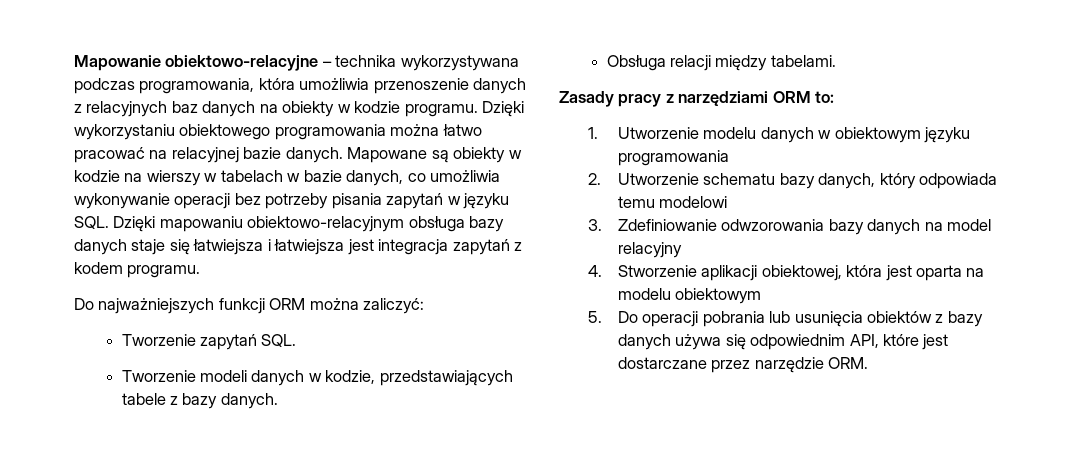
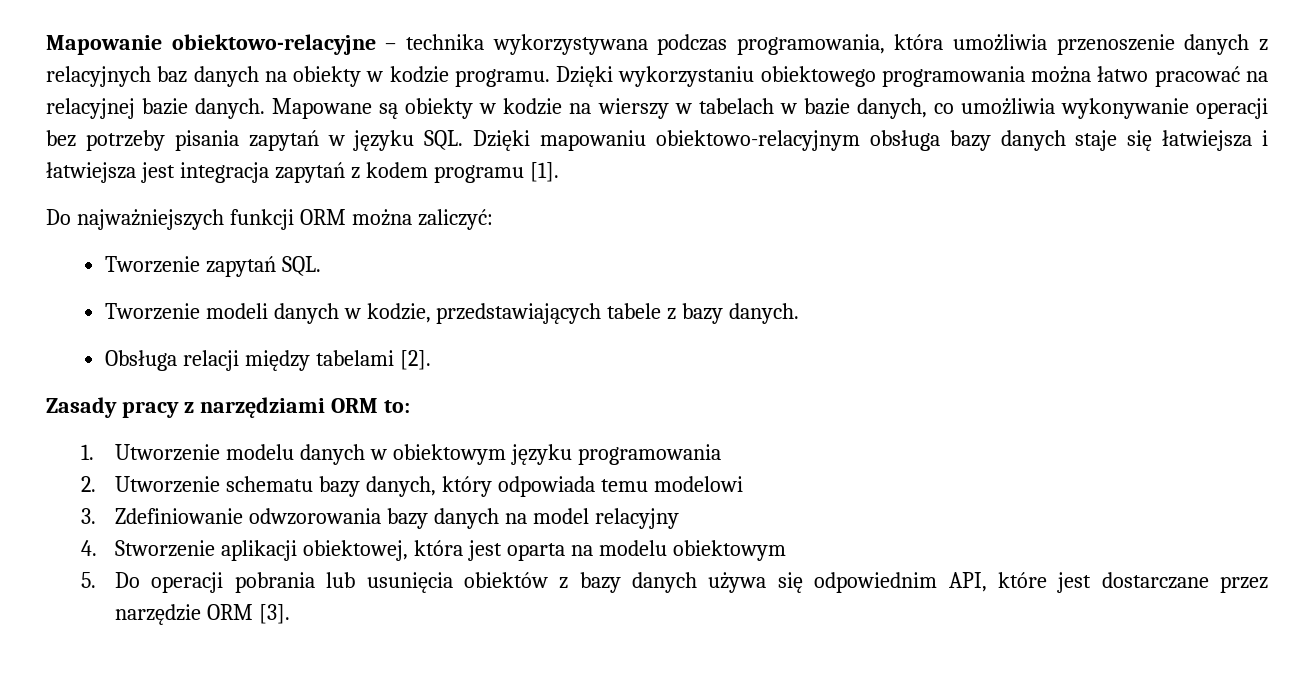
[127,265,201,278] programu. -> [433,162,559,183] programu [1].
[770,55,836,67] tabelami. -> [315,350,431,370] tabelami [2].
[828,357,869,369] ORM. -> [207,604,290,624] ORM [3].

